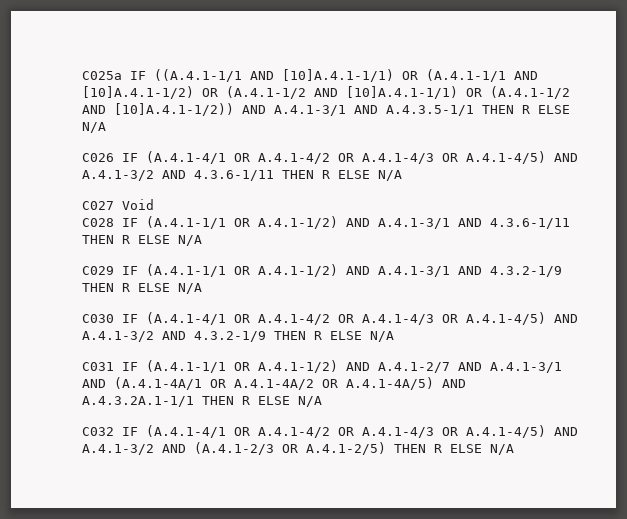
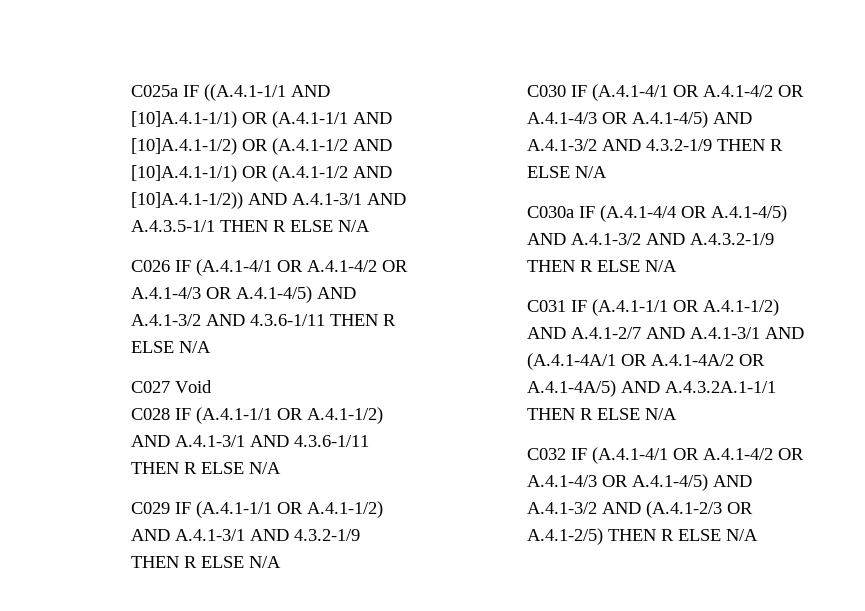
(394, 336) none -> [526,205,787,222] [526,233,774,245] [526,260,677,272] // C030a IF (A.4.1-4/4 OR A.4.1-4/5) AND A.4.1-3/2 AND A.4.3.2-1/9 THEN R ELSE N/A

